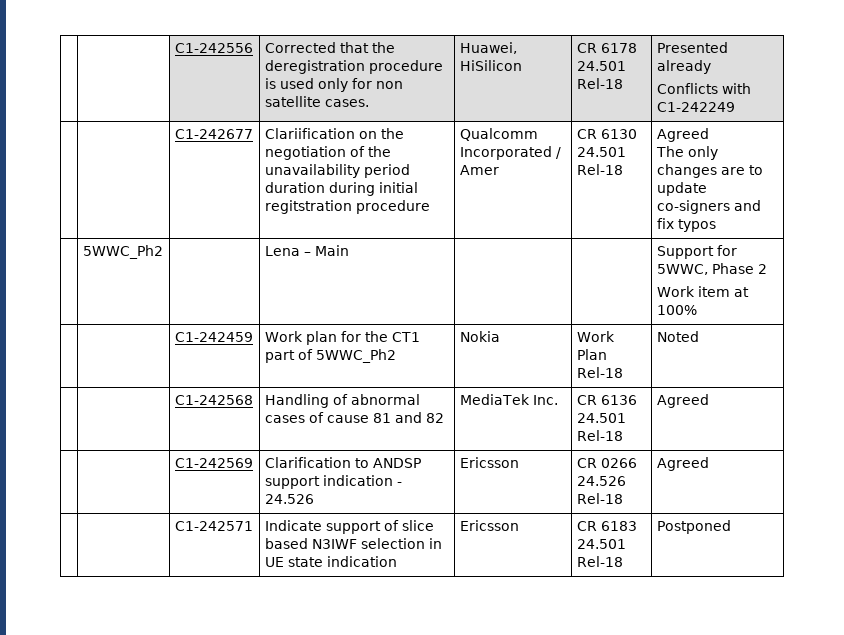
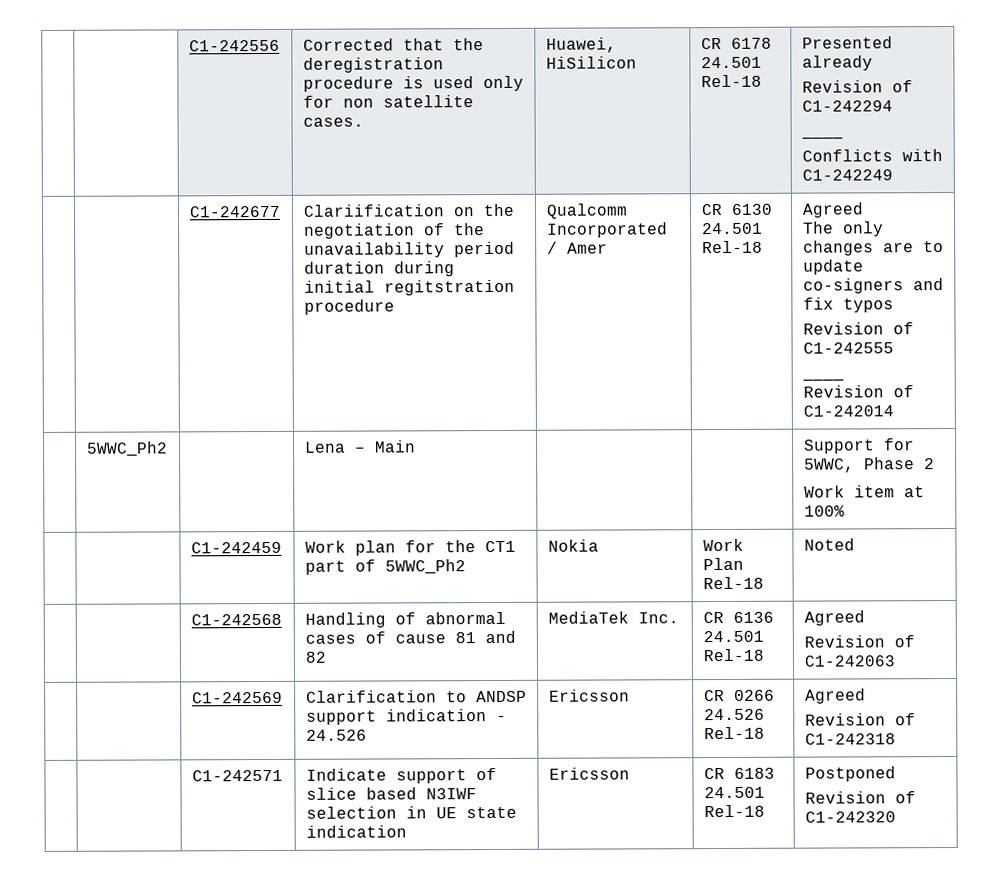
(711, 67) none -> [801,80,913,93] [801,100,893,112] [800,136,843,140] // Revision of C1-242294 // ____
(716, 225) none -> [802,322,914,335] [802,342,894,354] [801,378,844,382] [802,385,914,398] [802,405,894,417] // Revision of C1-242555 // ____ // Revision of C1-242014
(709, 401) none -> [803,635,915,648] [803,655,895,667] // Revision of C1-242063
(709, 464) none -> [804,713,916,726] [804,733,896,745] // Revision of C1-242318
(731, 527) none -> [804,791,916,804] [804,811,896,823] // Revision of C1-242320

